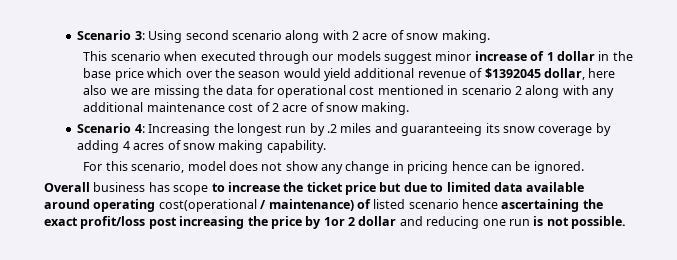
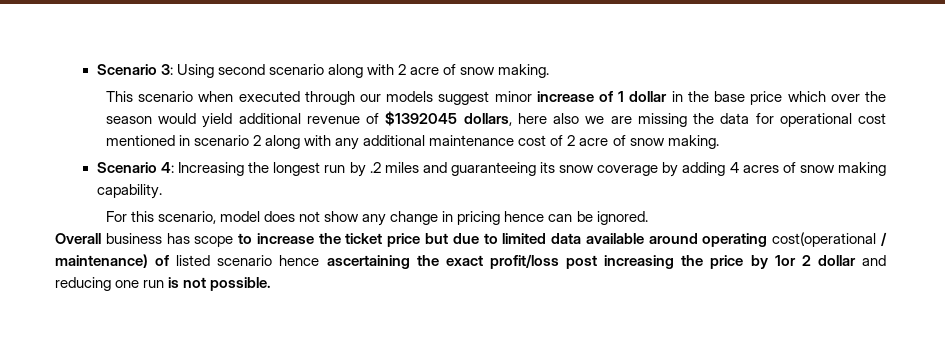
[543,68,585,80] dollar, -> [463,113,512,126] dollars,

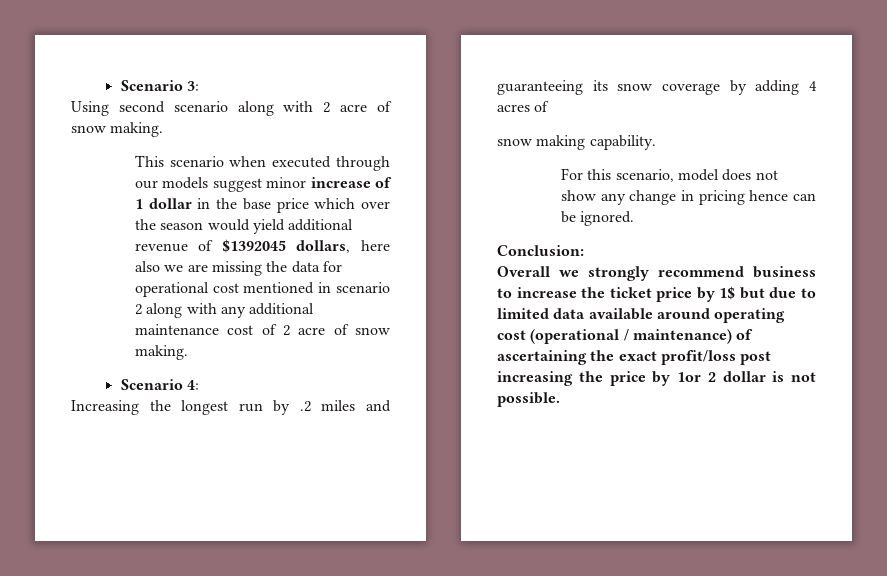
(173, 69) none -> (199, 86) //
(175, 167) none -> (199, 385) //
(796, 167) none -> (550, 106) //
(648, 218) none -> [497,245,584,256] // Conclusion:
[105,233,234,247] business has scope -> [559,266,816,281] we strongly recommend business
(421, 240) none -> [696,286,736,302] by 1$
[772,232,877,247] cost(operational -> [497,329,620,344] cost (operational
[176,255,320,266] listed scenario hence -> (754, 334) none
[862,255,887,266] [55,277,165,291] and reducing one run -> (766, 376) none

